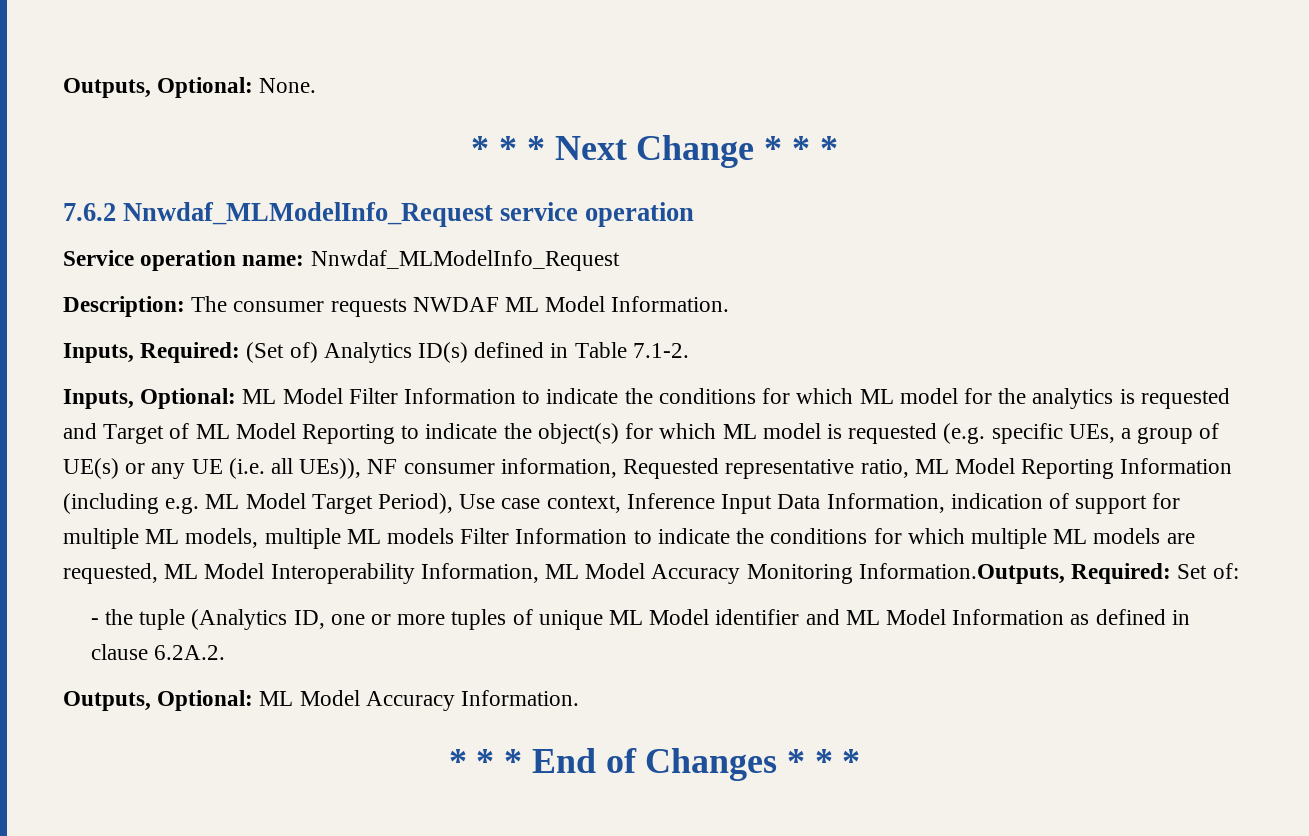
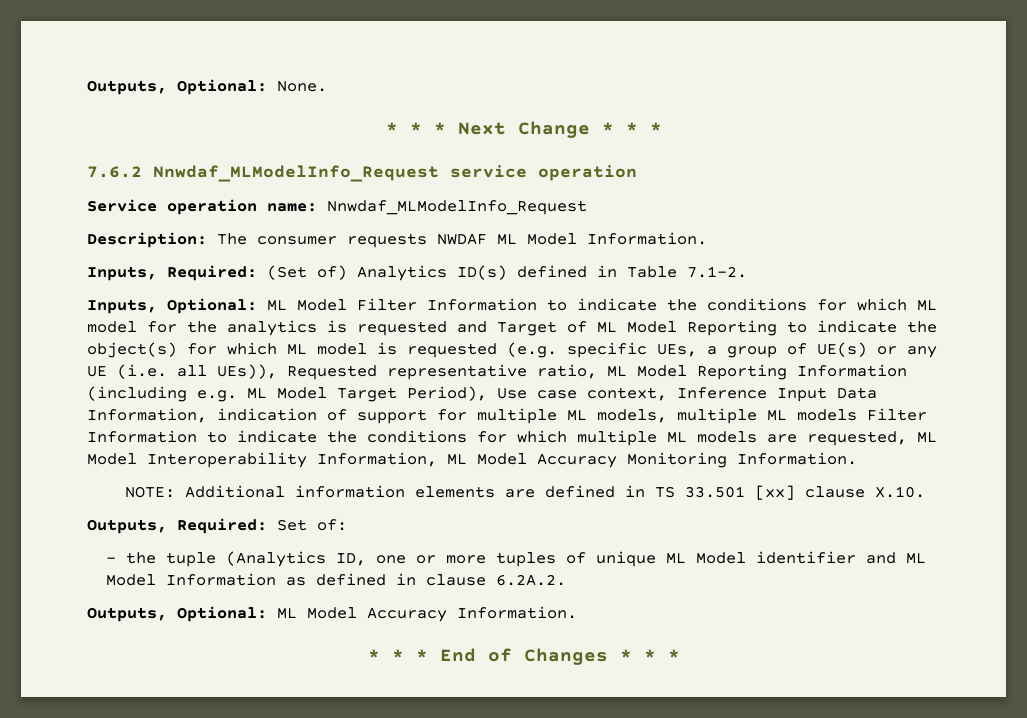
[367,458,617,478] NF consumer information, -> (277, 371) none
[858,563,1065,584] Information.Outputs, -> [737,452,857,465] [124,485,925,500] [87,519,167,534] Information. // NOTE: Additional information elements are defined in TS 33.501 [xx] clause X.10. // Outputs,

